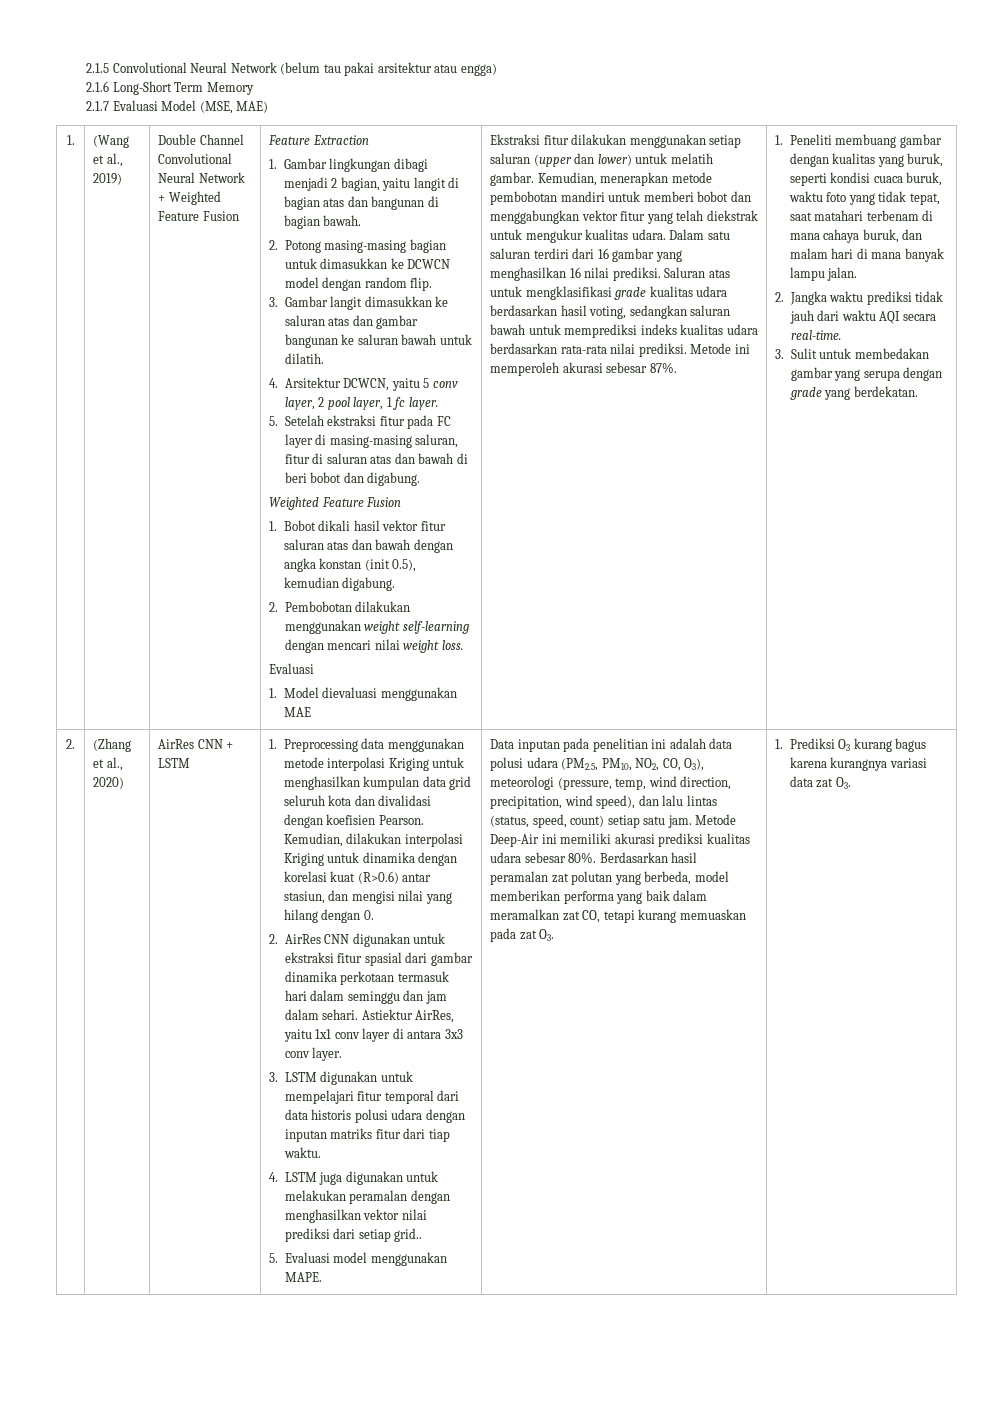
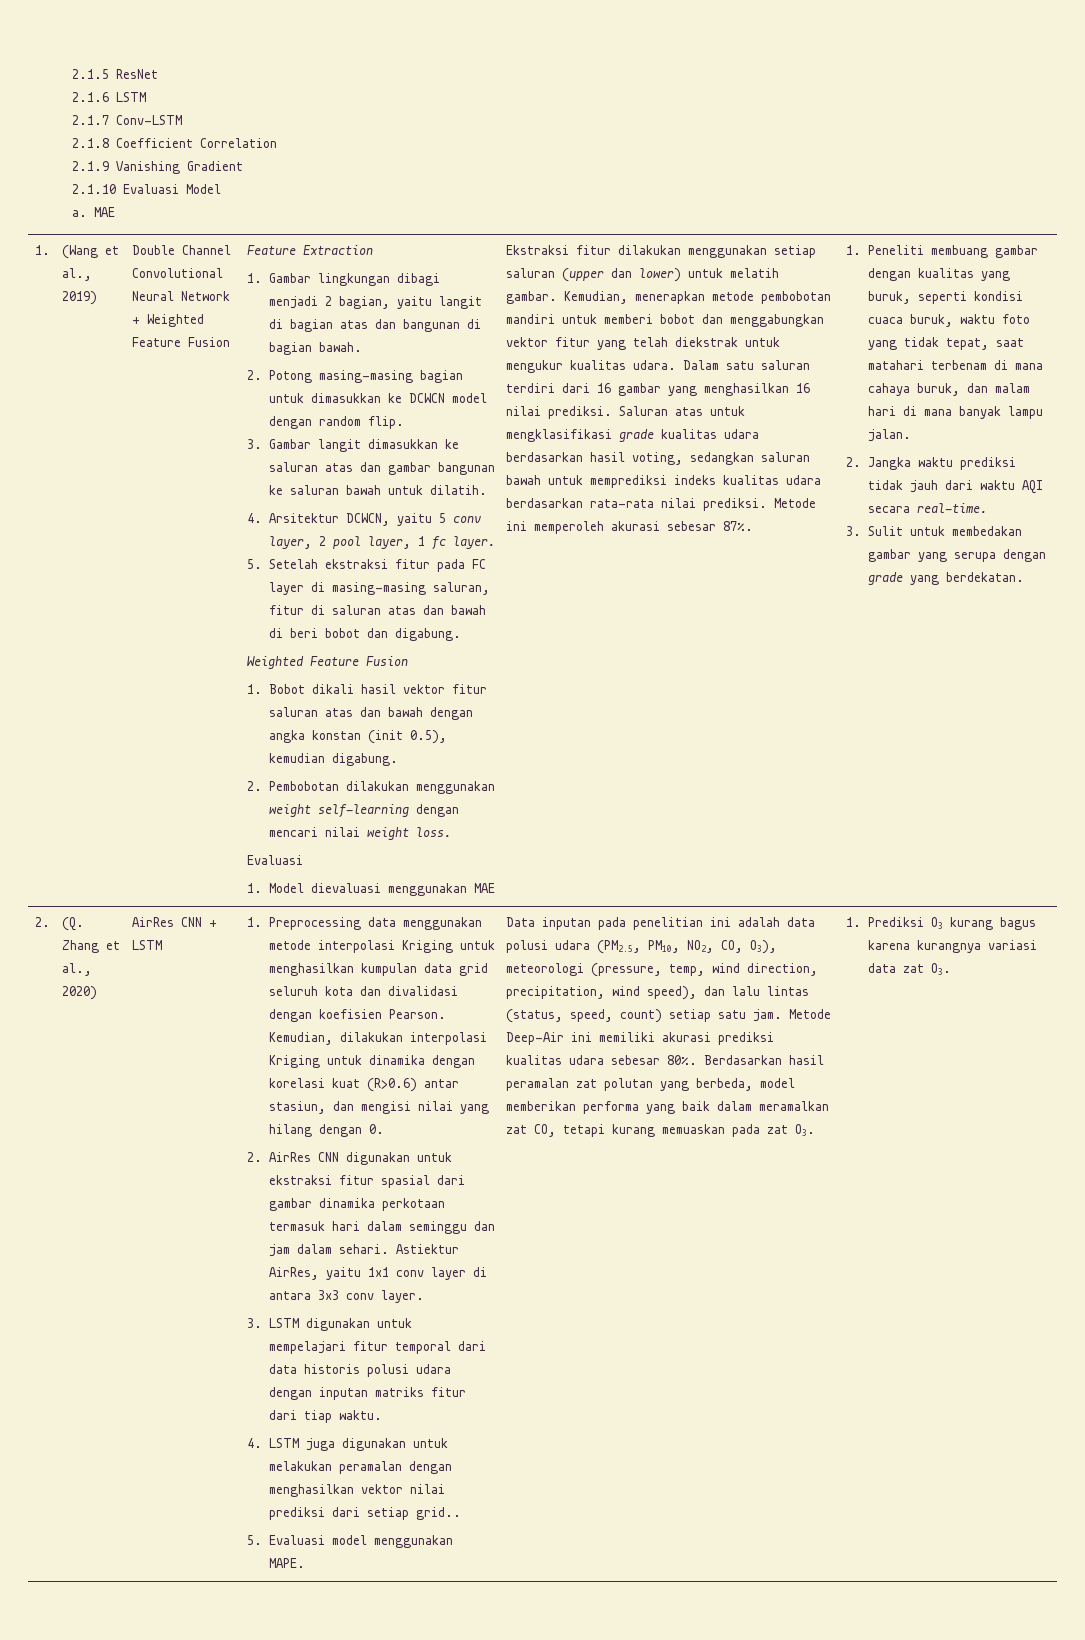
[112,62,497,76] [86,81,254,95] [86,101,110,111] Convolutional Neural Network (belum tau pakai arsitektur atau engga) // 2.1.6 Long-Short Term Memory // 2.1.7 -> [115,69,158,79] [71,92,146,102] [71,115,182,125] [71,138,277,148] [71,161,243,174] [71,184,116,194] ResNet // 2.1.6 LSTM // 2.1.7 Conv-LSTM // 2.1.8 Coefficient Correlation // 2.1.9 Vanishing Gradient // 2.1.10
[199,101,269,114] (MSE, MAE) -> [71,207,115,217] // a. MAE
[93,738,132,752] (Zhang -> [62,917,85,931] [62,940,100,953] (Q. Zhang

